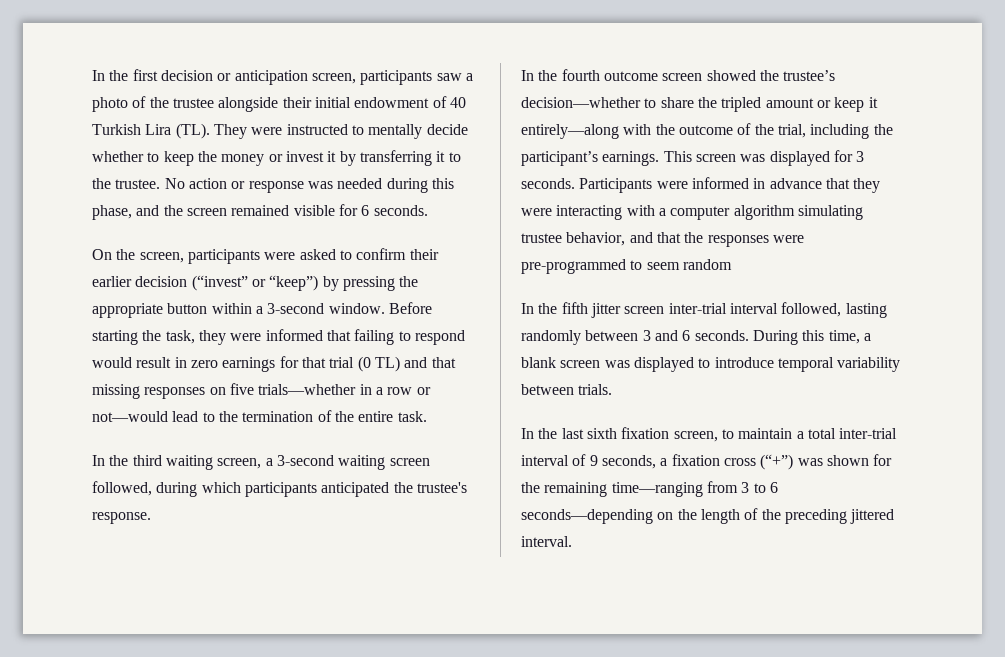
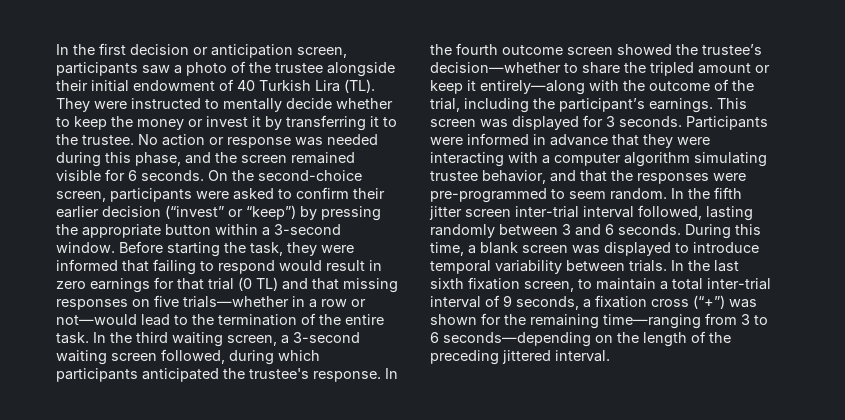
(428, 210) // -> (204, 175) none
(136, 254) none -> [258,170,362,181] second-choice
(427, 416) // -> (89, 338) none
(151, 518) // -> (381, 376) none
[682,259,732,270] random // -> [610,188,667,200] random.
(613, 389) // -> (667, 266) none

